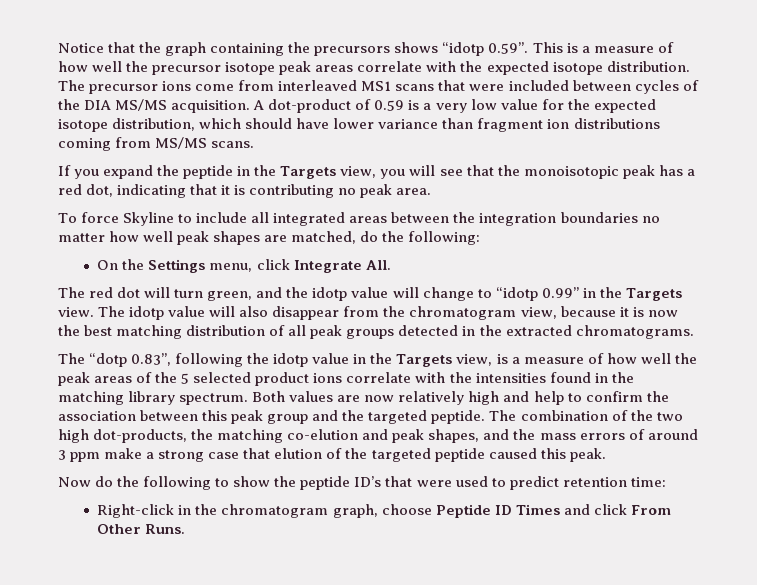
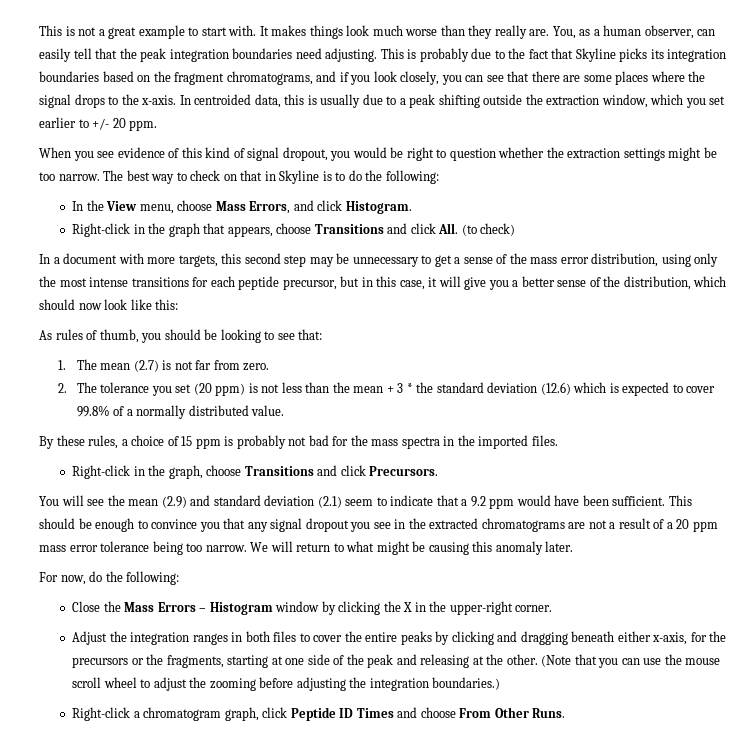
[58,42,674,56] [58,61,690,75] [58,80,699,94] [58,99,656,113] [58,118,660,132] [58,137,255,151] [58,165,695,179] [58,184,432,198] [58,212,660,226] [58,231,481,245] [97,259,391,273] [58,287,682,301] [58,306,678,320] [58,325,694,339] [58,353,697,367] [58,372,634,386] [58,391,669,405] [58,410,683,424] [58,429,698,443] [58,448,606,462] [58,476,666,490] [97,504,218,518] Notice that the graph containing the precursors shows “idotp 0.59”. This is a measure of how well the precursor isotope peak areas correlate with the expected isotope distribution. The precursor ions come from interleaved MS1 scans that were included between cycles of the DIA MS/MS acquisition. A dot-product of 0.59 is a very low value for the expected isotope distribution, which should have lower variance than fragment ion distributions coming from MS/MS scans. // If you expand the peptide in the Targets view, you will see that the monoisotopic peak has a red dot, indicating that it is contributing no peak area. // To force Skyline to include all integrated areas between the integration boundaries no matter how well peak shapes are matched, do the following: // On the Settings menu, click Integrate All. // The red dot will turn green, and the idotp value will change to “idotp 0.99” in the Targets view. The idotp value will also disappear from the chromatogram view, because it is now the best matching distribution of all peak groups detected in the extracted chromatograms. // The “dotp 0.83”, following the idotp value in the Targets view, is a measure of how well the peak areas of the 5 selected product ions correlate with the intensities found in the matching library spectrum. Both values are now relatively high and help to confirm the association between this peak group and the targeted peptide. The combination of the two high dot-products, the matching co-elution and peak shapes, and the mass errors of around 3 ppm make a strong case that elution of the targeted peptide caused this peak. // Now do the following to show the peptide ID’s that were used to predict retention time: // Right-click in the -> [39,25,716,39] [39,48,727,62] [39,71,706,85] [39,94,726,108] [39,117,158,131] [39,147,717,161] [39,170,439,184] [72,200,412,214] [72,223,516,237] [39,253,719,267] [39,276,727,290] [39,299,179,310] [39,329,323,343] [57,359,270,372] [57,382,716,396] [76,405,285,419] [39,435,558,449] [72,465,439,479] [39,495,692,509] [39,518,718,532] [39,541,574,555] [39,571,180,585] [72,601,553,615] [72,631,727,645] [72,654,721,668] [72,677,501,691] [72,707,140,721] This is not a great example to start with. It makes things look much worse than they really are. You, as a human observer, can easily tell that the peak integration boundaries need adjusting. This is probably due to the fact that Skyline picks its integration boundaries based on the fragment chromatograms, and if you look closely, you can see that there are some places where the signal drops to the x-axis. In centroided data, this is usually due to a peak shifting outside the extraction window, which you set earlier to +/- 20 ppm. // When you see evidence of this kind of signal dropout, you would be right to question whether the extraction settings might be too narrow. The best way to check on that in Skyline is to do the following: // In the View menu, choose Mass Errors, and click Histogram. // Right-click in the graph that appears, choose Transitions and click All. (to check) // In a document with more targets, this second step may be unnecessary to get a sense of the mass error distribution, using only the most intense transitions for each peptide precursor, but in this case, it will give you a better sense of the distribution, which should now look like this: // As rules of thumb, you should be looking to see that: // 1. The mean (2.7) is not far from zero. // 2. The tolerance you set (20 ppm) is not less than the mean + 3 * the standard deviation (12.6) which is expected to cover 99.8% of a normally distributed value. // By these rules, a choice of 15 ppm is probably not bad for the mass spectra in the imported files. // Right-click in the graph, choose Transitions and click Precursors. // You will see the mean (2.9) and standard deviation (2.1) seem to indicate that a 9.2 ppm would have been sufficient. This should be enough to convince you that any signal dropout you see in the extracted chromatograms are not a result of a 20 ppm mass error tolerance being too narrow. We will return to what might be causing this anomaly later. // For now, do the following: // Close the Mass Errors – Histogram window by clicking the X in the upper-right corner. // Adjust the integration ranges in both files to cover the entire peaks by clicking and dragging beneath either x-axis, for the precursors or the fragments, starting at one side of the peak and releasing at the other. (Note that you can use the mouse scroll wheel to adjust the zooming before adjusting the integration boundaries.) // Right-click a
[381,504,432,515] choose -> [262,707,288,718] click
[593,504,627,515] click -> [420,707,456,718] choose

